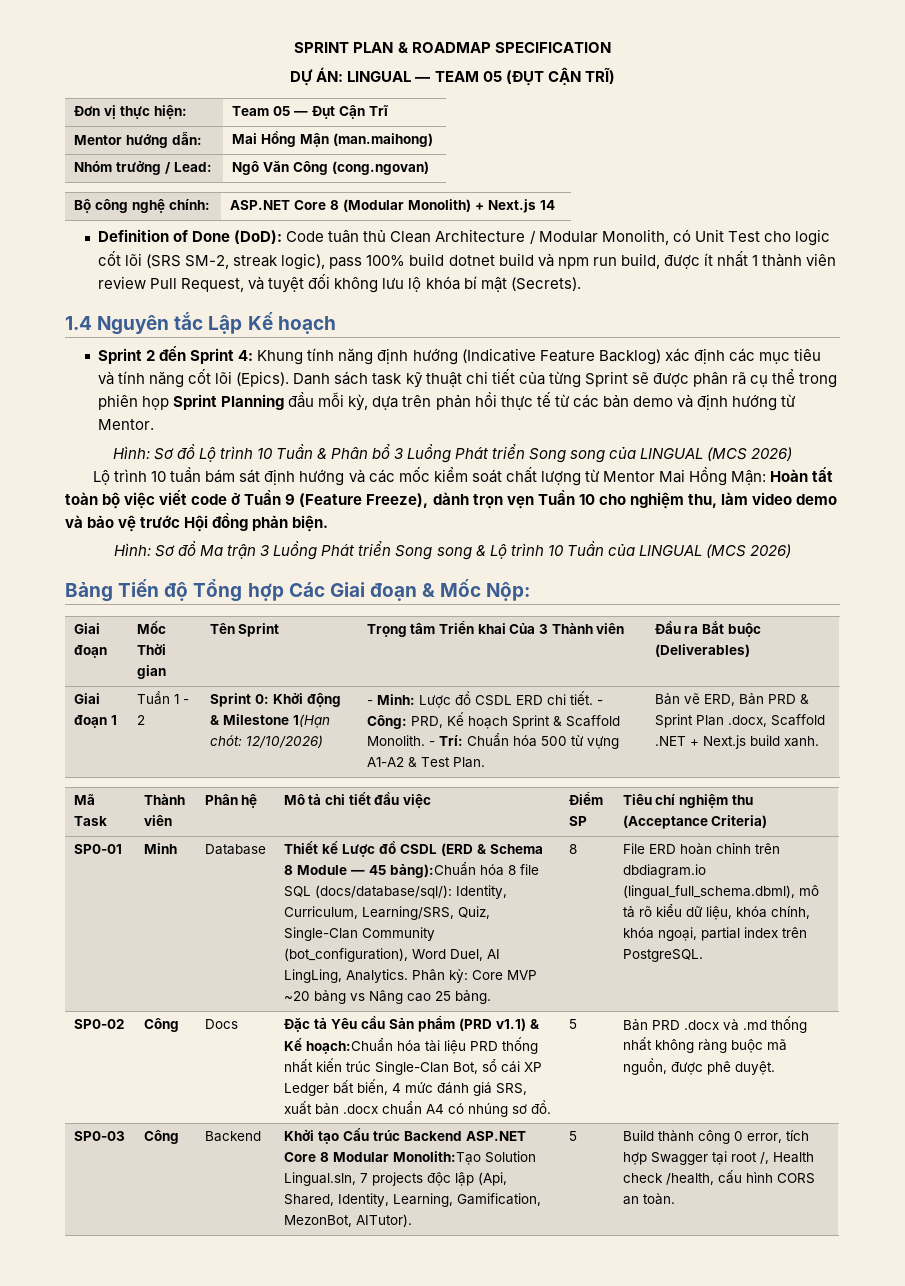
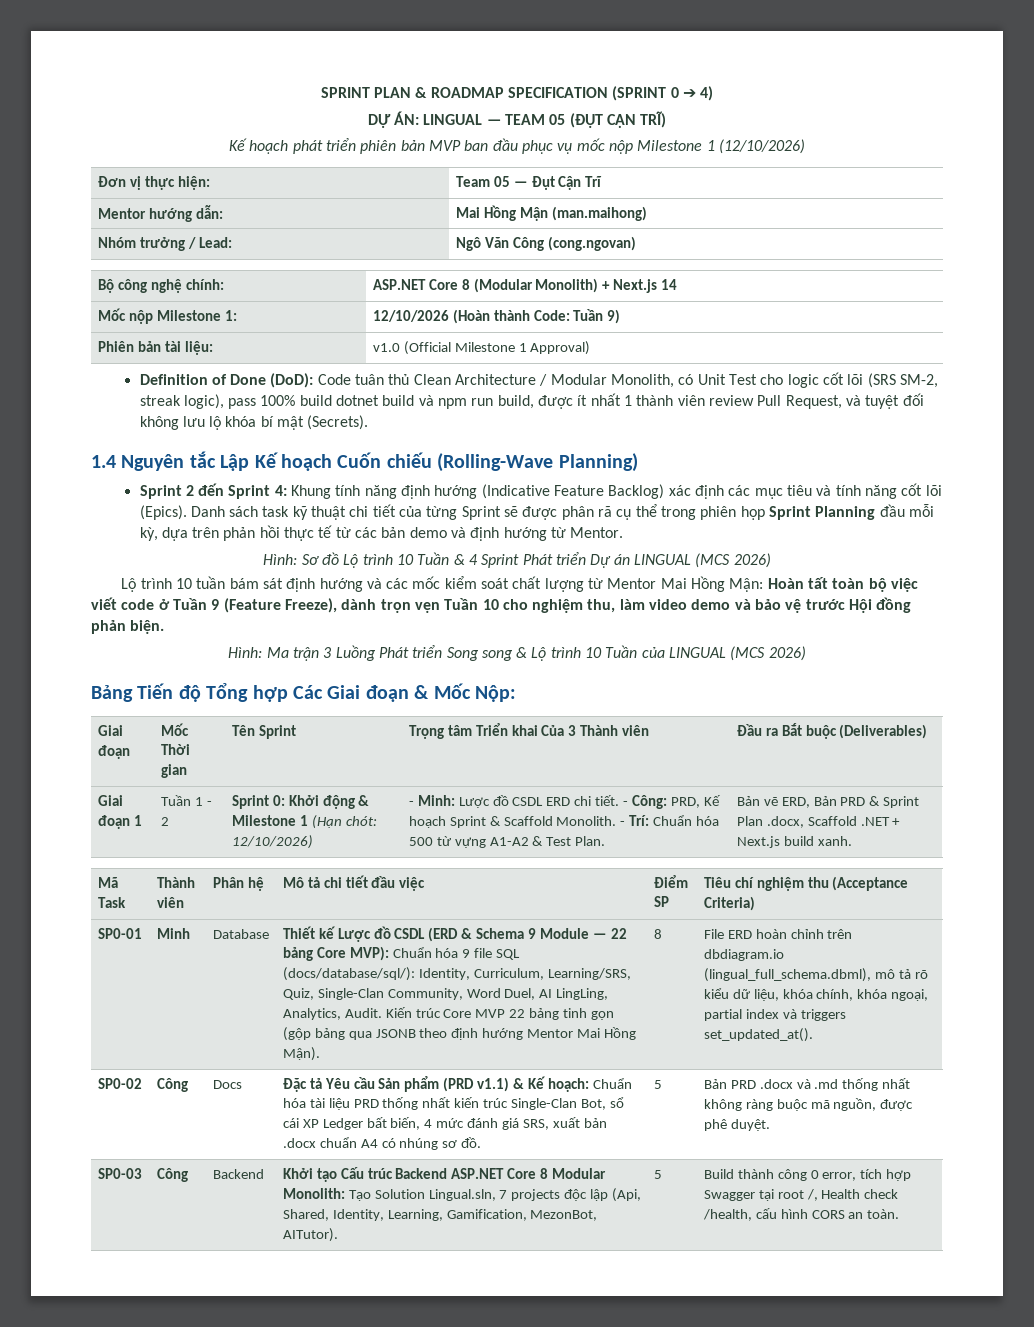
(611, 47) none -> [612,86,714,101] (SPRINT 0 ➔ 4)
(615, 75) none -> [229,138,805,154] // Kế hoạch phát triển phiên bản MVP ban đầu phục vụ mốc nộp Milestone 1 (12/10/2026)
(555, 205) none -> [97,308,237,324] [372,309,621,324] [97,341,213,355] [372,341,591,355] // Mốc nộp Milestone 1: | 12/10/2026 (Hoàn thành Code: Tuần 9) // Phiên bản tài liệu: | v1.0 (Official Milestone 1 Approval)
(336, 325) none -> [337,452,638,472] Cuốn chiếu (Rolling-Wave Planning)
[330,444,637,463] Phân bổ 3 Luồng Phát triển Song song của -> [468,552,630,568] 4 Sprint Phát triển Dự án
[155,541,197,557] Sơ đồ -> (263, 652) none
[292,714,330,728] 1(Hạn -> [299,815,342,829] 1 (Hạn
[283,865,293,875] 8 -> [528,928,537,939] 9
[368,862,516,878] 45 bảng):Chuẩn hóa 8 -> [610,928,627,939] [282,946,471,961] 22 bảng Core MVP): Chuẩn hóa 9
[361,927,435,941] [283,948,408,962] Community (bot_configuration), -> [387,988,463,1000] Community,
[345,969,537,983] [283,990,491,1004] Analytics. Phân kỳ: Core MVP ~20 bảng vs Nâng cao 25 bảng. -> [282,1007,614,1020] [282,1027,636,1041] [282,1047,320,1061] Analytics, Audit. Kiến trúc Core MVP 22 bảng tinh gọn (gộp bảng qua JSONB theo định hướng Mentor Mai Hồng Mận).
[781,927,807,938] [622,949,703,962] trên PostgreSQL. -> [782,1009,846,1021] [703,1028,813,1042] và triggers set_updated_at().
[305,1038,393,1054] hoạch:Chuẩn -> [547,1078,632,1092] hoạch: Chuẩn
[392,1151,481,1165] Monolith:Tạo -> [282,1188,371,1201] Monolith: Tạo

